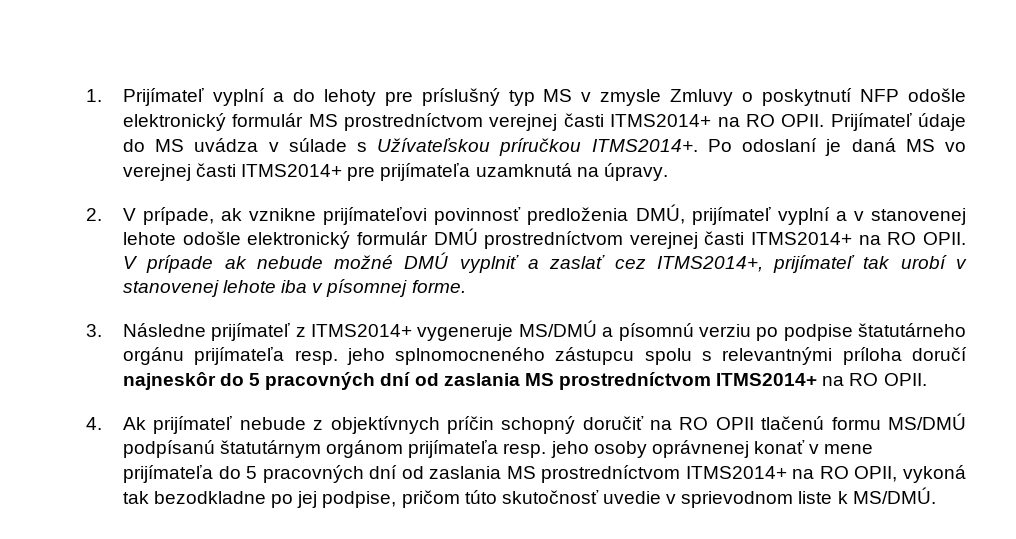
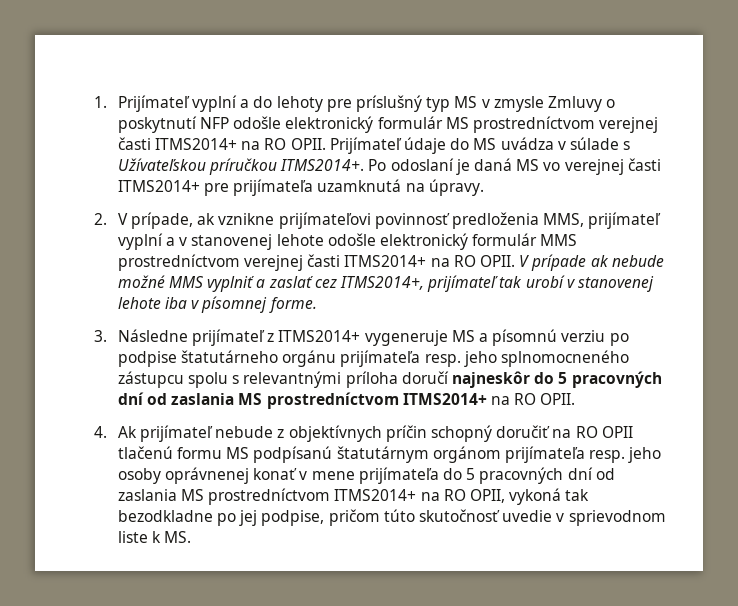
[635,204,685,224] DMÚ, -> [543,213,585,227] MMS,
[433,228,478,245] DMÚ -> [540,234,578,246] MMS
[404,252,449,269] DMÚ -> [169,276,205,288] MMS
[518,320,597,337] MS/DMÚ -> [451,330,475,342] MS
[888,413,967,430] MS/DMÚ -> [226,447,250,459] MS
[852,487,936,504] MS/DMÚ. -> [164,531,192,543] MS.

